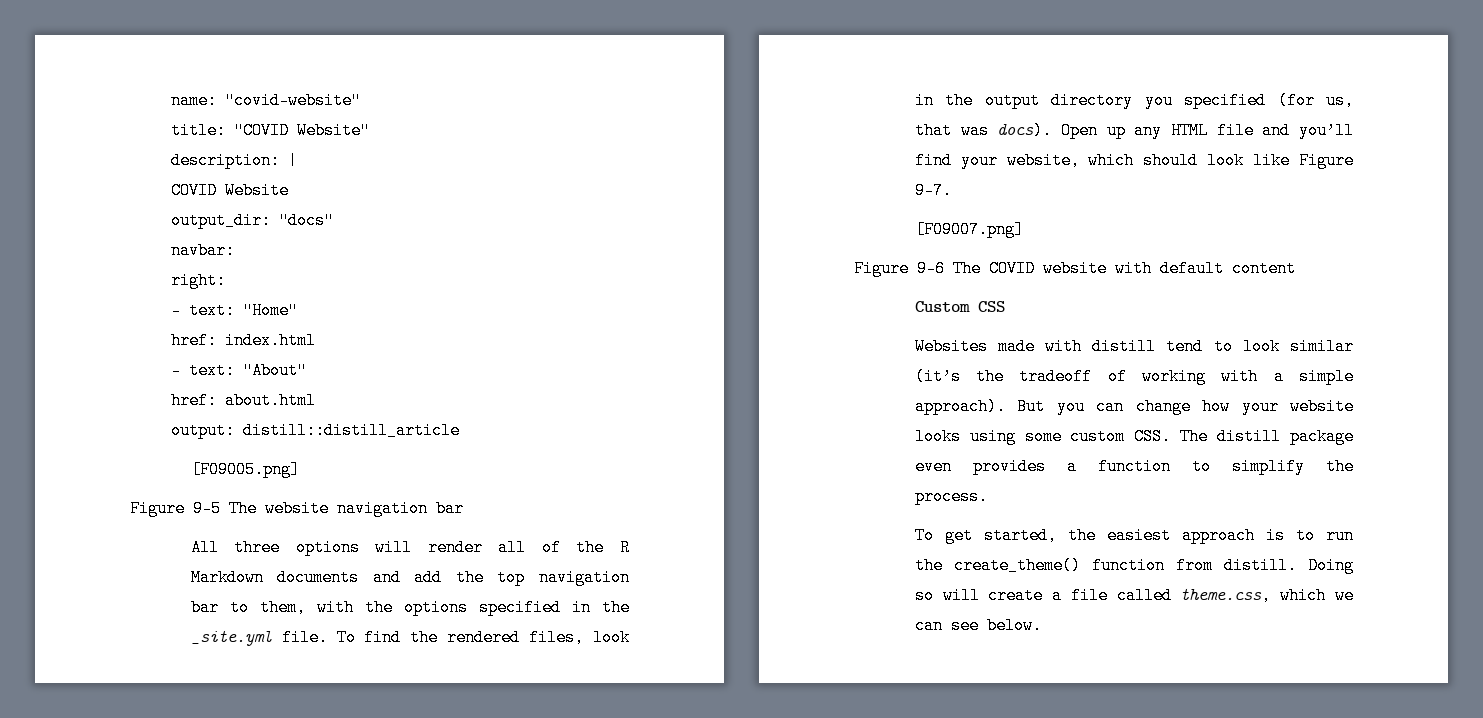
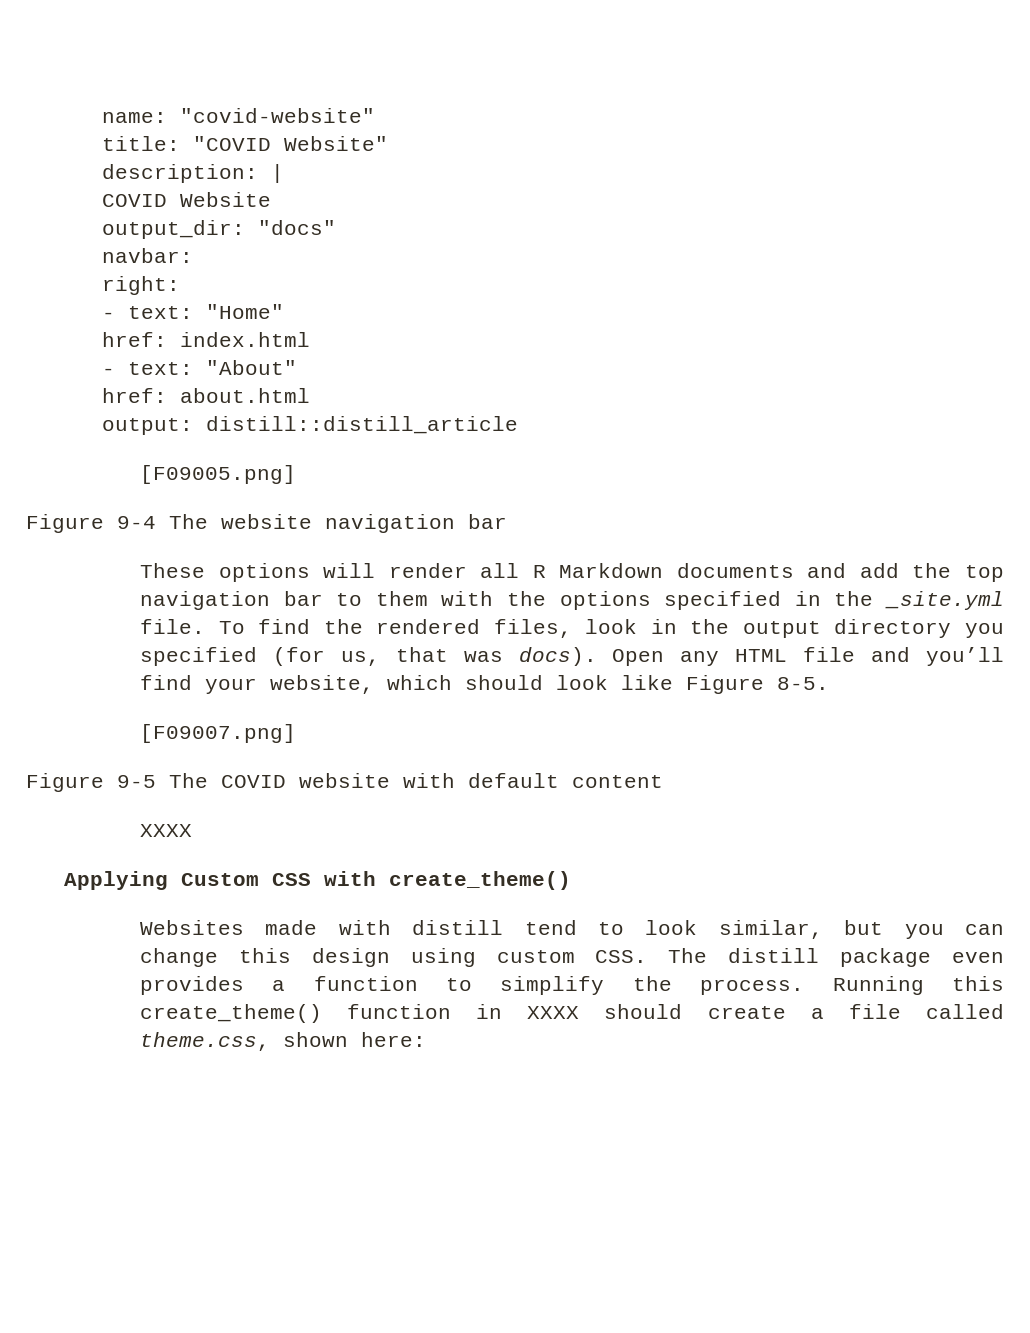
[193,500,221,517] 9-5 -> [117,516,156,529] 9-4
[190,539,281,556] All three -> [139,563,205,578] These
[541,539,605,556] of the -> (520, 570) none
[259,599,306,616] them, -> [375,591,428,606] them
[1106,122,1126,139] up -> (665, 657) none
[914,182,952,199] 9-7. -> [776,677,829,690] 8-5.
[917,260,945,277] 9-6 -> [117,775,156,788] 9-5
(1296, 268) none -> [139,824,192,837] [63,871,168,890] XXXX // Applying
(1005, 306) none -> [323,871,571,890] with create_theme()
[1290,338,1354,355] [914,368,1354,385] [914,398,1354,415] [914,428,1062,445] similar (it’s the tradeoff of working with a simple approach). But you can change how your website looks using some -> [718,920,1004,939] [139,948,476,967] similar, but you can change this design using
[914,527,1354,544] [914,557,1354,574] [914,587,980,604] // To get started, the easiest approach is to run the create_theme() function from distill. Doing so will -> [832,976,1004,995] [139,1004,683,1023] Running this create_theme() function in XXXX should
[1280,587,1354,604] [914,617,1042,634] which we can see below. -> [282,1032,426,1047] shown here:

